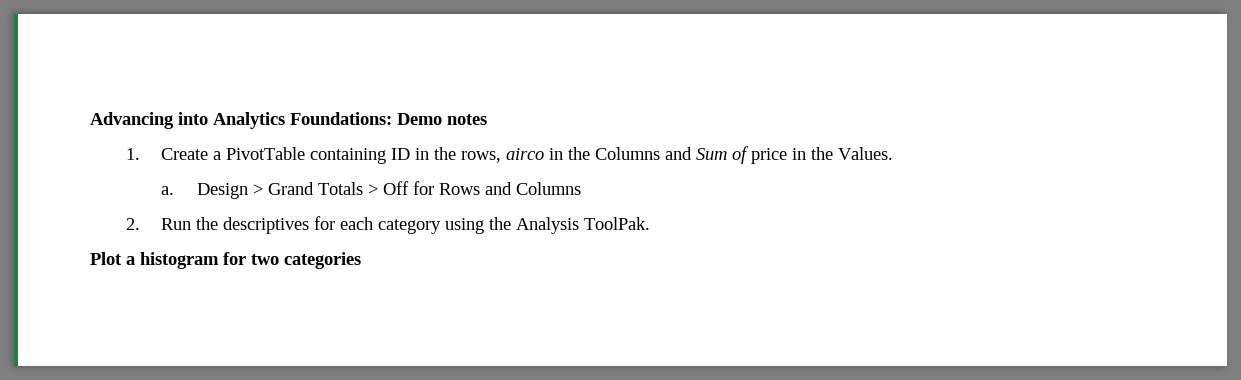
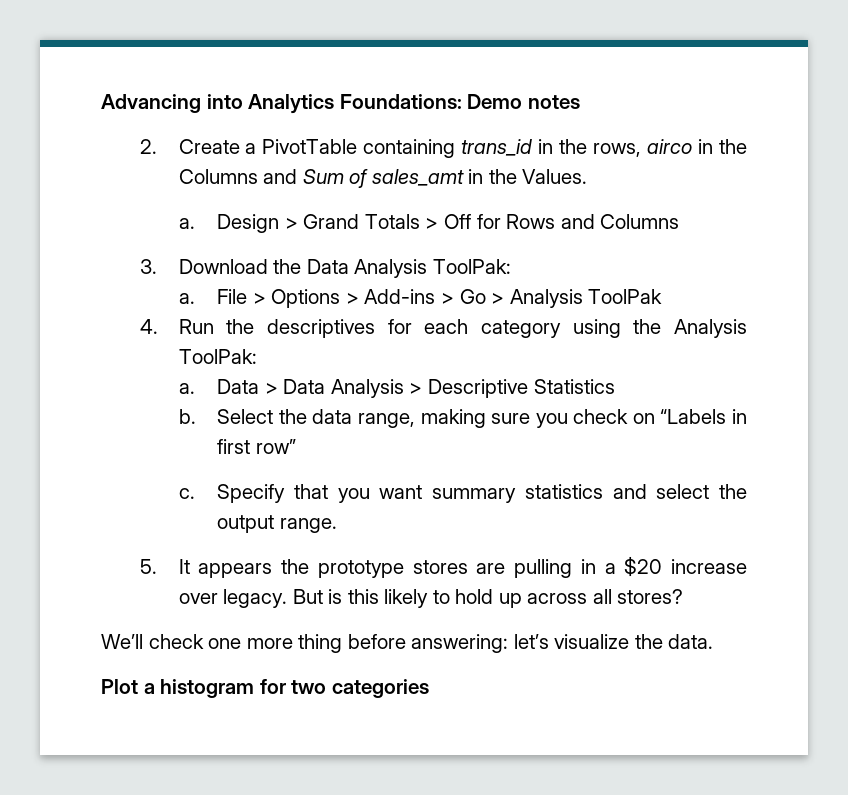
[125,148,140,160] 1. -> [139,139,157,154] 2.
[391,148,411,160] ID -> [461,139,533,156] trans_id
[751,148,788,164] price -> [371,169,464,186] sales_amt
[125,218,140,230] 2. -> [139,259,511,278] [178,289,663,308] [139,319,158,334] 3. Download the Data Analysis ToolPak: // a. File > Options > Add-ins > Go > Analysis ToolPak // 4.
[584,217,651,230] ToolPak. -> [178,349,257,364] [178,379,615,398] [178,409,747,428] [217,439,296,454] [178,484,747,503] [217,515,337,533] [139,556,747,578] [178,589,684,608] [101,634,714,653] ToolPak: // a. Data > Data Analysis > Descriptive Statistics // b. Select the data range, making sure you check on “Labels in first row” // c. Specify that you want summary statistics and select the output range. // 5. It appears the prototype stores are pulling in a $20 increase over legacy. But is this likely to hold up across all stores? // We’ll check one more thing before answering: let’s visualize the data.

